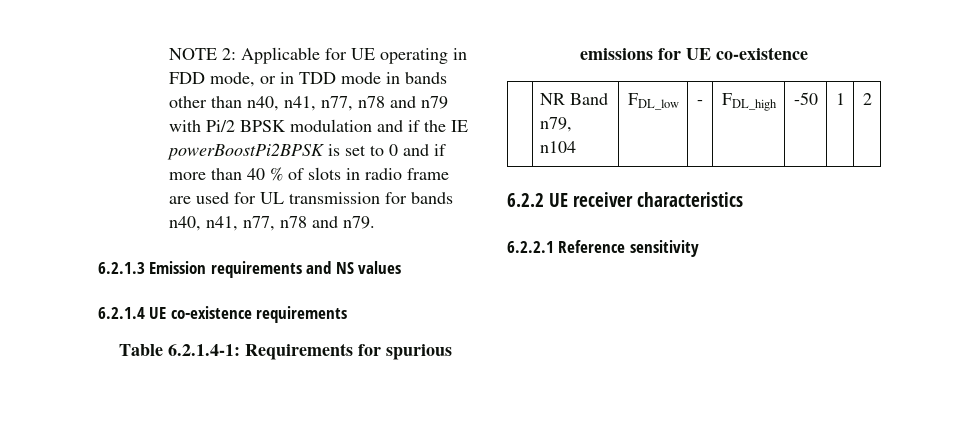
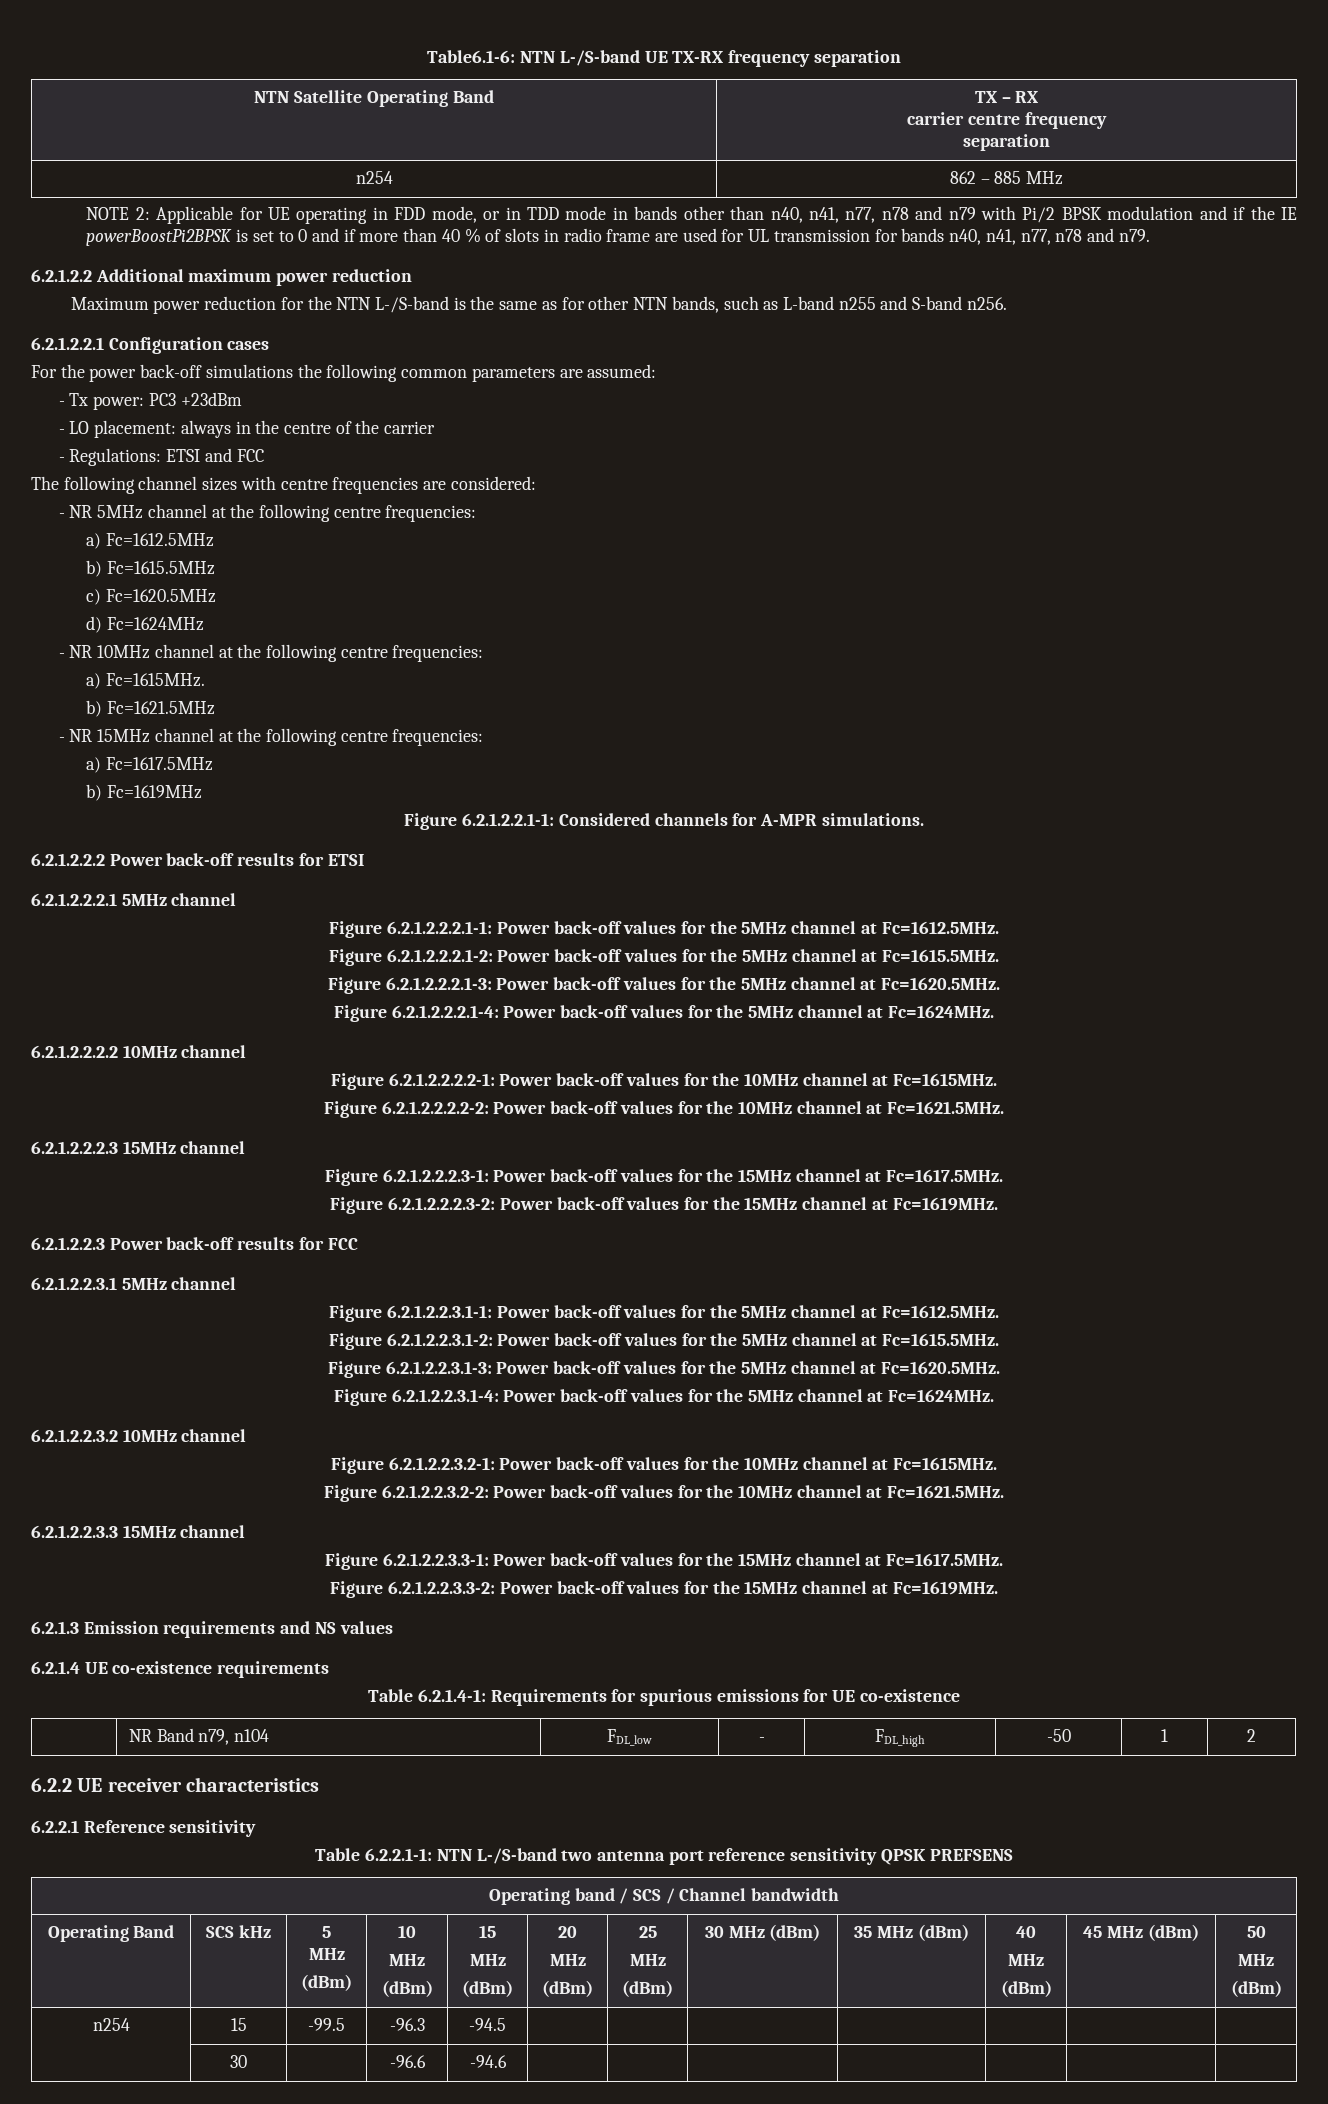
(168, 54) none -> [427,50,901,67] [254,90,494,107] [974,91,1040,103] [907,112,1107,129] [963,134,1050,151] [355,171,393,184] [949,171,1064,185] Table6.1-6: NTN L-/S-band UE TX-RX frequency separation // NTN Satellite Operating Band | TX – RX // carrier centre frequency // separation // n254 | 862 – 885 MHz //
(375, 222) none -> [31,269,412,286] [70,296,1007,314] [31,337,270,354] [31,364,657,382] [58,392,242,410] [58,420,436,438] [58,448,264,466] [31,476,536,494] [58,504,477,522] [86,533,215,549] [86,560,216,577] [86,589,217,605] [86,616,205,633] [58,644,484,662] [86,673,206,689] [86,700,216,717] [58,728,484,746] [86,757,214,773] [86,784,203,801] [404,813,924,830] [31,853,364,866] [31,893,237,906] [329,921,999,938] [328,949,1000,966] [327,977,1001,994] [333,1005,995,1022] [31,1045,247,1058] [330,1073,998,1090] [323,1101,1005,1118] [31,1141,246,1154] [324,1169,1004,1186] [330,1197,998,1214] [31,1237,358,1250] [31,1277,237,1290] [329,1305,999,1322] [328,1333,1000,1350] [327,1361,1001,1378] [333,1389,995,1406] [31,1429,247,1442] [330,1457,998,1474] [323,1485,1005,1502] [31,1525,246,1538] [324,1553,1004,1570] [330,1581,998,1598] // 6.2.1.2.2 Additional maximum power reduction // Maximum power reduction for the NTN L-/S-band is the same as for other NTN bands, such as L-band n255 and S-band n256. // 6.2.1.2.2.1 Configuration cases // For the power back-off simulations the following common parameters are assumed: // - Tx power: PC3 +23dBm // - LO placement: always in the centre of the carrier // - Regulations: ETSI and FCC // The following channel sizes with centre frequencies are considered: // - NR 5MHz channel at the following centre frequencies: // a) Fc=1612.5MHz // b) Fc=1615.5MHz // c) Fc=1620.5MHz // d) Fc=1624MHz // - NR 10MHz channel at the following centre frequencies: // a) Fc=1615MHz. // b) Fc=1621.5MHz // - NR 15MHz channel at the following centre frequencies: // a) Fc=1617.5MHz // b) Fc=1619MHz // Figure 6.2.1.2.2.1-1: Considered channels for A-MPR simulations. // 6.2.1.2.2.2 Power back-off results for ETSI // 6.2.1.2.2.2.1 5MHz channel // Figure 6.2.1.2.2.2.1-1: Power back-off values for the 5MHz channel at Fc=1612.5MHz. // Figure 6.2.1.2.2.2.1-2: Power back-off values for the 5MHz channel at Fc=1615.5MHz. // Figure 6.2.1.2.2.2.1-3: Power back-off values for the 5MHz channel at Fc=1620.5MHz. // Figure 6.2.1.2.2.2.1-4: Power back-off values for the 5MHz channel at Fc=1624MHz. // 6.2.1.2.2.2.2 10MHz channel // Figure 6.2.1.2.2.2.2-1: Power back-off values for the 10MHz channel at Fc=1615MHz. // Figure 6.2.1.2.2.2.2-2: Power back-off values for the 10MHz channel at Fc=1621.5MHz. // 6.2.1.2.2.2.3 15MHz channel // Figure 6.2.1.2.2.2.3-1: Power back-off values for the 15MHz channel at Fc=1617.5MHz. // Figure 6.2.1.2.2.2.3-2: Power back-off values for the 15MHz channel at Fc=1619MHz. // 6.2.1.2.2.3 Power back-off results for FCC // 6.2.1.2.2.3.1 5MHz channel // Figure 6.2.1.2.2.3.1-1: Power back-off values for the 5MHz channel at Fc=1612.5MHz. // Figure 6.2.1.2.2.3.1-2: Power back-off values for the 5MHz channel at Fc=1615.5MHz. // Figure 6.2.1.2.2.3.1-3: Power back-off values for the 5MHz channel at Fc=1620.5MHz. // Figure 6.2.1.2.2.3.1-4: Power back-off values for the 5MHz channel at Fc=1624MHz. // 6.2.1.2.2.3.2 10MHz channel // Figure 6.2.1.2.2.3.2-1: Power back-off values for the 10MHz channel at Fc=1615MHz. // Figure 6.2.1.2.2.3.2-2: Power back-off values for the 10MHz channel at Fc=1621.5MHz. // 6.2.1.2.2.3.3 15MHz channel // Figure 6.2.1.2.2.3.3-1: Power back-off values for the 15MHz channel at Fc=1617.5MHz. // Figure 6.2.1.2.2.3.3-2: Power back-off values for the 15MHz channel at Fc=1619MHz.
(699, 248) none -> [315,1848,1013,1865] [488,1888,840,1905] [47,1925,175,1942] [206,1925,271,1938] [322,1926,331,1938] [308,1948,345,1960] [301,1974,352,1991] [398,1925,416,1938] [389,1954,425,1966] [381,1980,433,1997] [479,1925,496,1938] [469,1954,506,1966] [462,1980,513,1997] [558,1926,577,1938] [549,1954,586,1966] [542,1980,593,1997] [638,1926,657,1938] [629,1954,666,1966] [622,1980,673,1997] [704,1924,821,1941] [854,1924,969,1941] [1016,1926,1036,1938] [1008,1954,1044,1966] [1000,1980,1052,1997] [1083,1924,1199,1941] [1246,1926,1266,1938] [1238,1954,1274,1966] [1230,1980,1282,1997] [92,2018,130,2031] [230,2018,247,2031] [308,2018,345,2031] [389,2018,425,2031] [469,2018,506,2031] [230,2055,247,2068] [389,2055,426,2068] [469,2055,507,2068] // Table 6.2.2.1-1: NTN L-/S-band two antenna port reference sensitivity QPSK PREFSENS // Operating band / SCS / Channel bandwidth // Operating Band | SCS kHz | 5 // MHz // (dBm) | 10 // MHz // (dBm) | 15 // MHz // (dBm) | 20 // MHz // (dBm) | 25 // MHz // (dBm) | 30 MHz (dBm) | 35 MHz (dBm) | 40 // MHz // (dBm) | 45 MHz (dBm) | 50 // MHz // (dBm) // n254 | 15 | -99.5 | -96.3 | -94.5 | | | | | | | // | 30 | | -96.6 | -94.6 | | | | | | |

